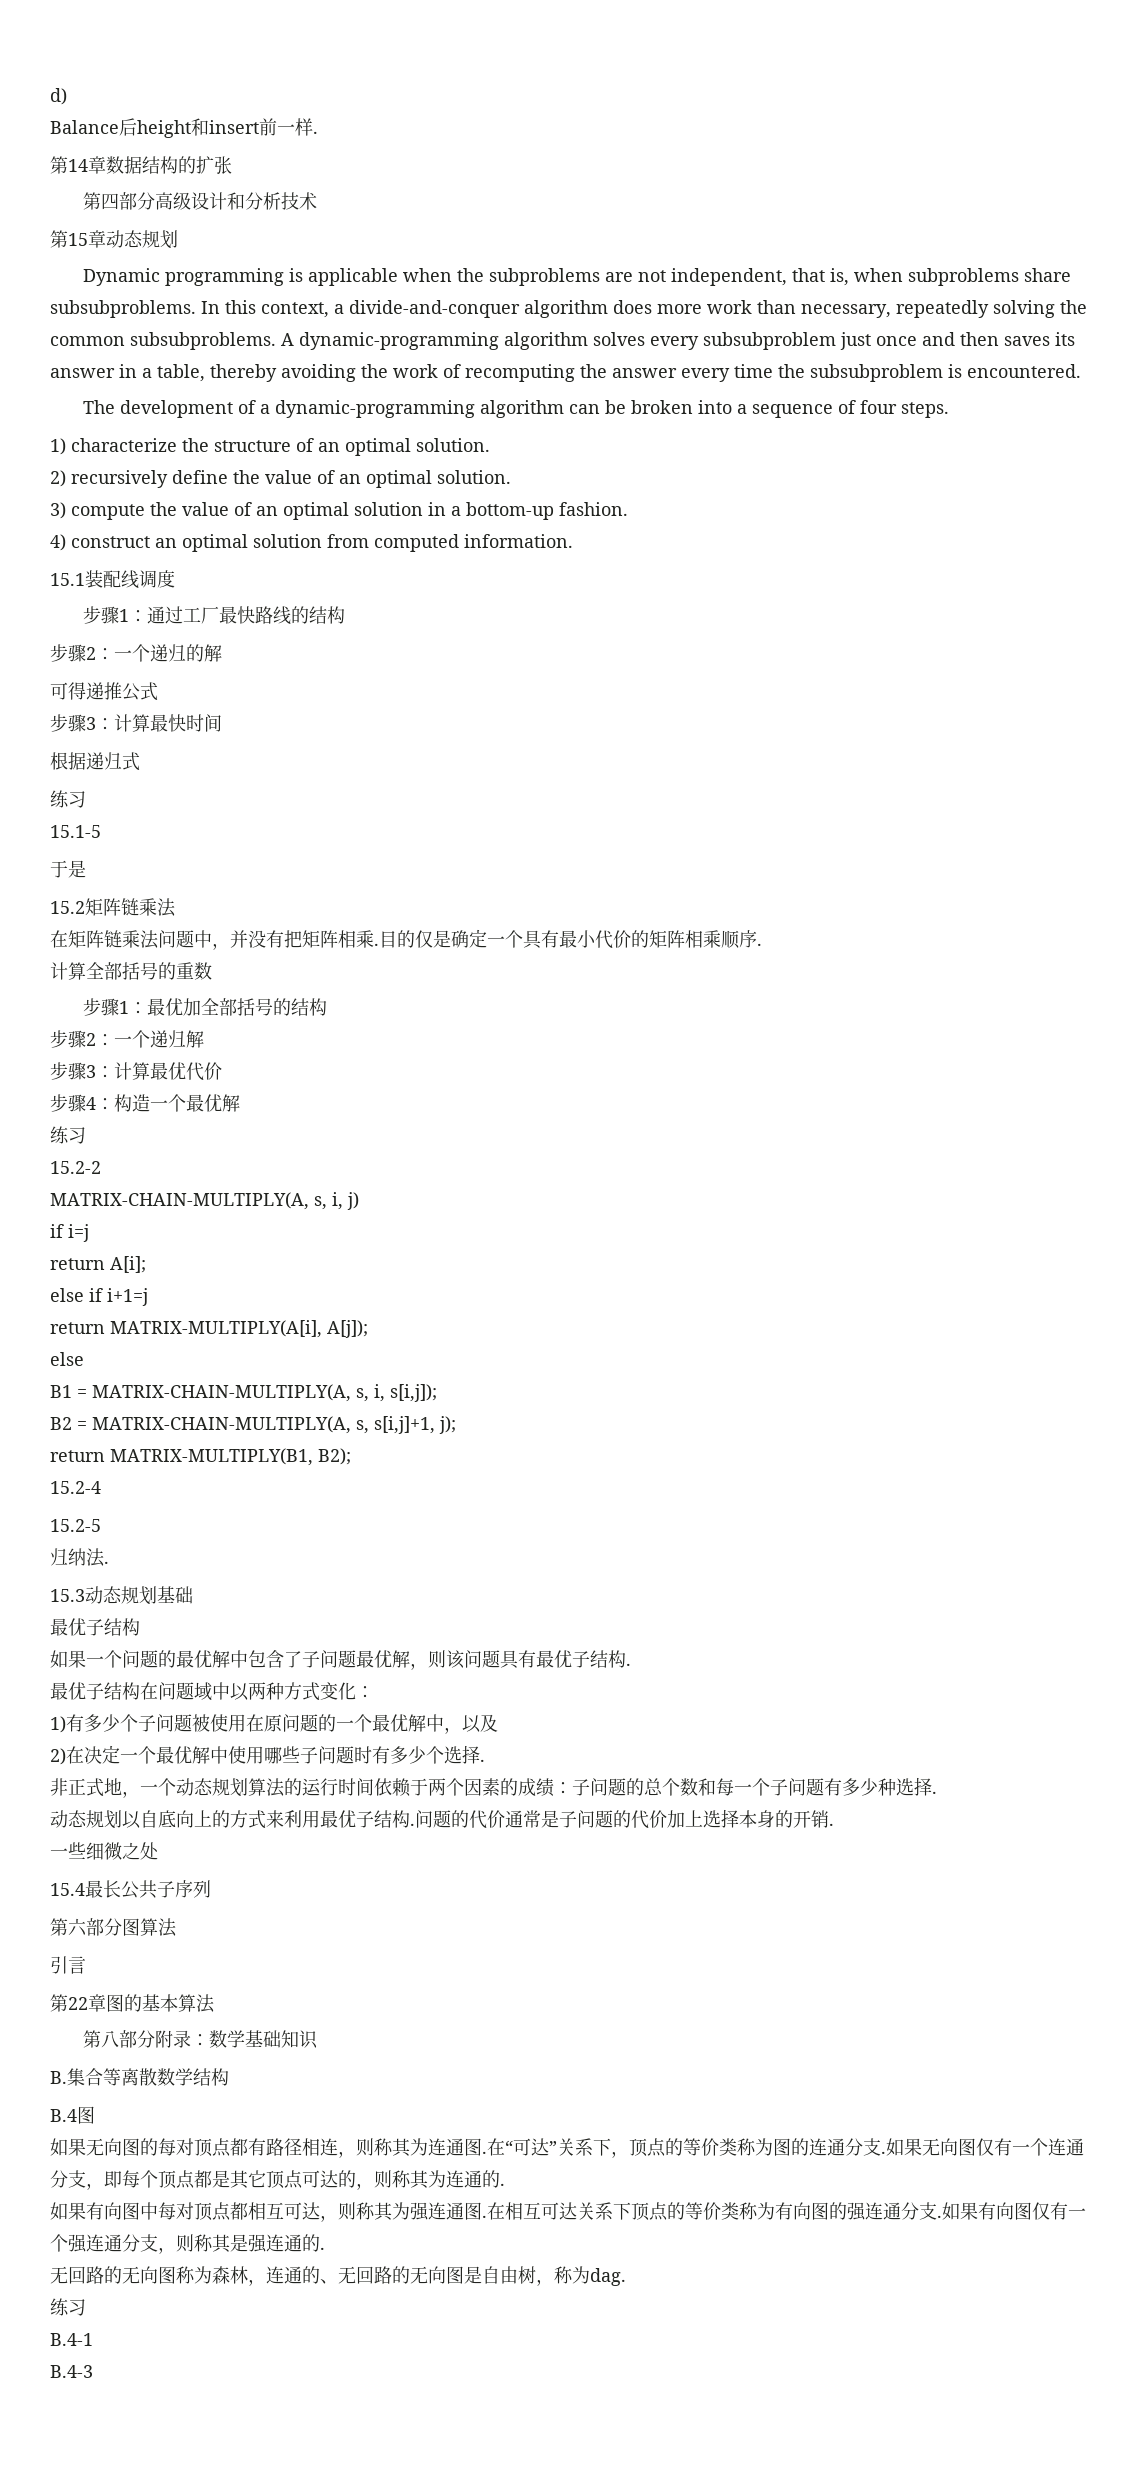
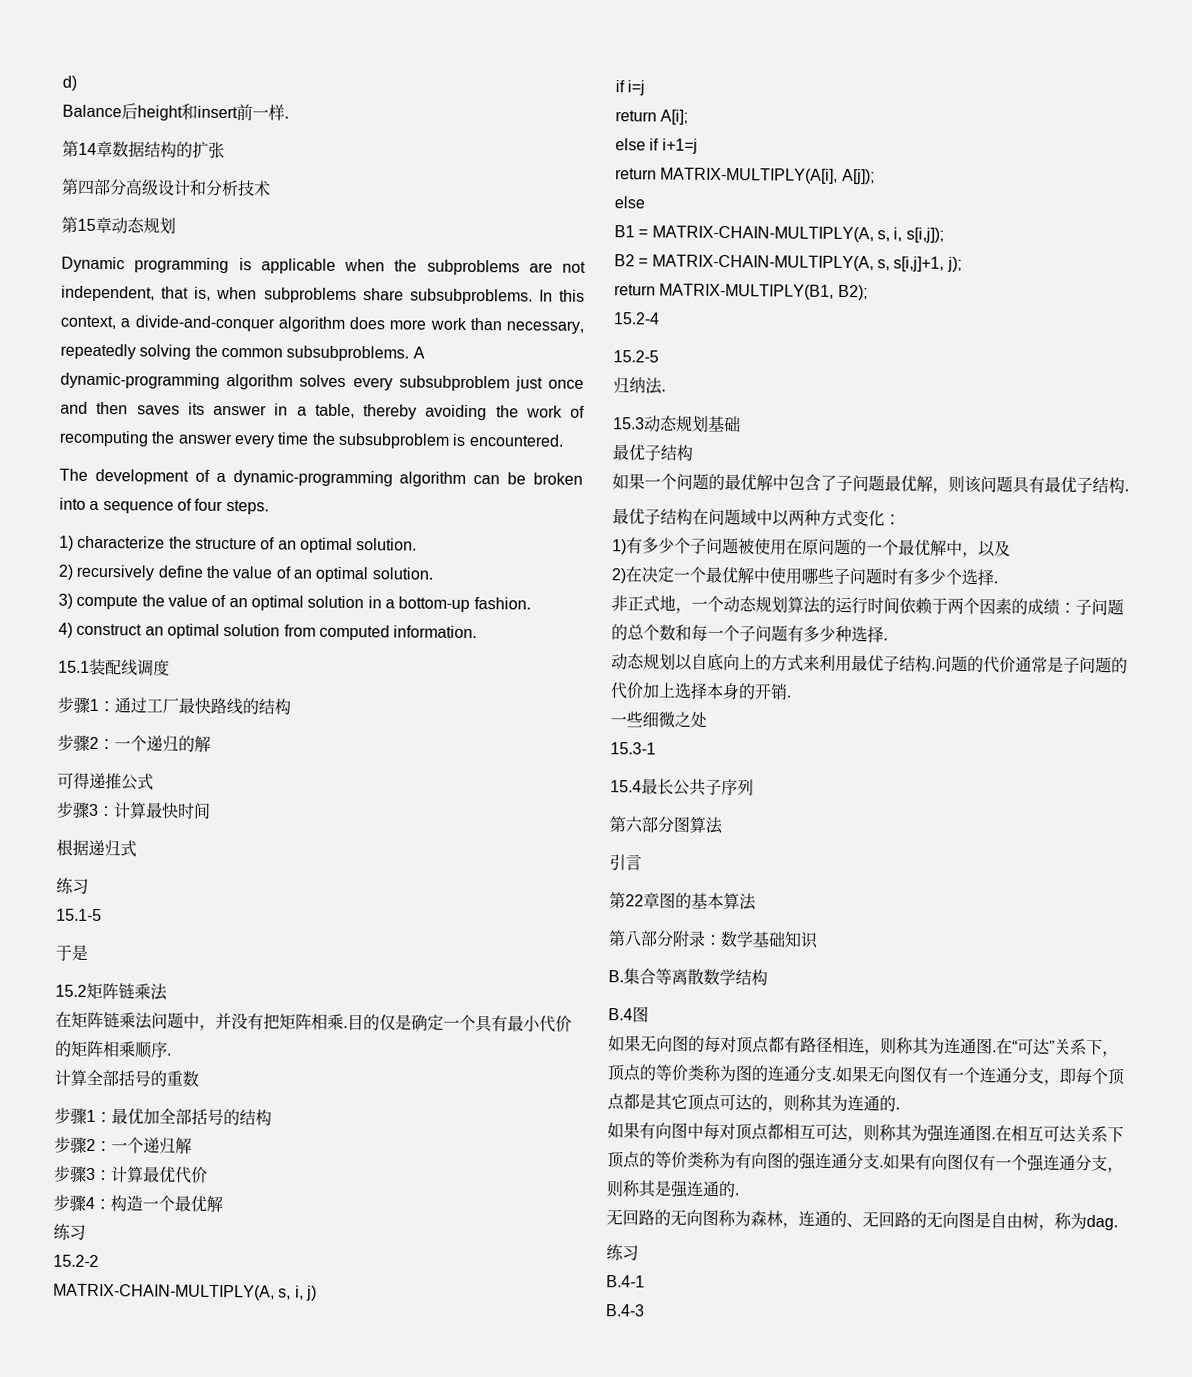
(158, 1851) none -> [610,742,656,755] // 15.3-1

